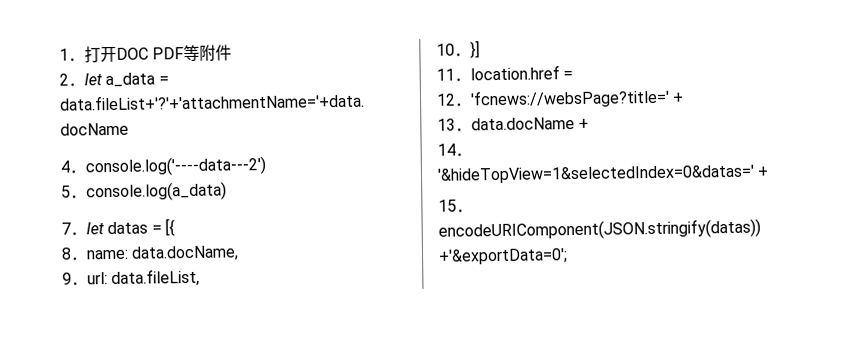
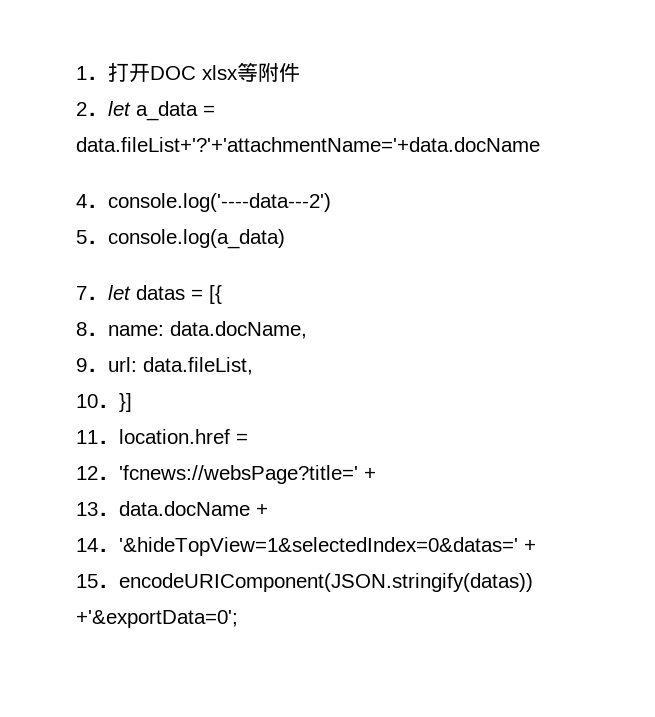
[152,47,185,60] PDF -> [202,65,238,80] xlsx

